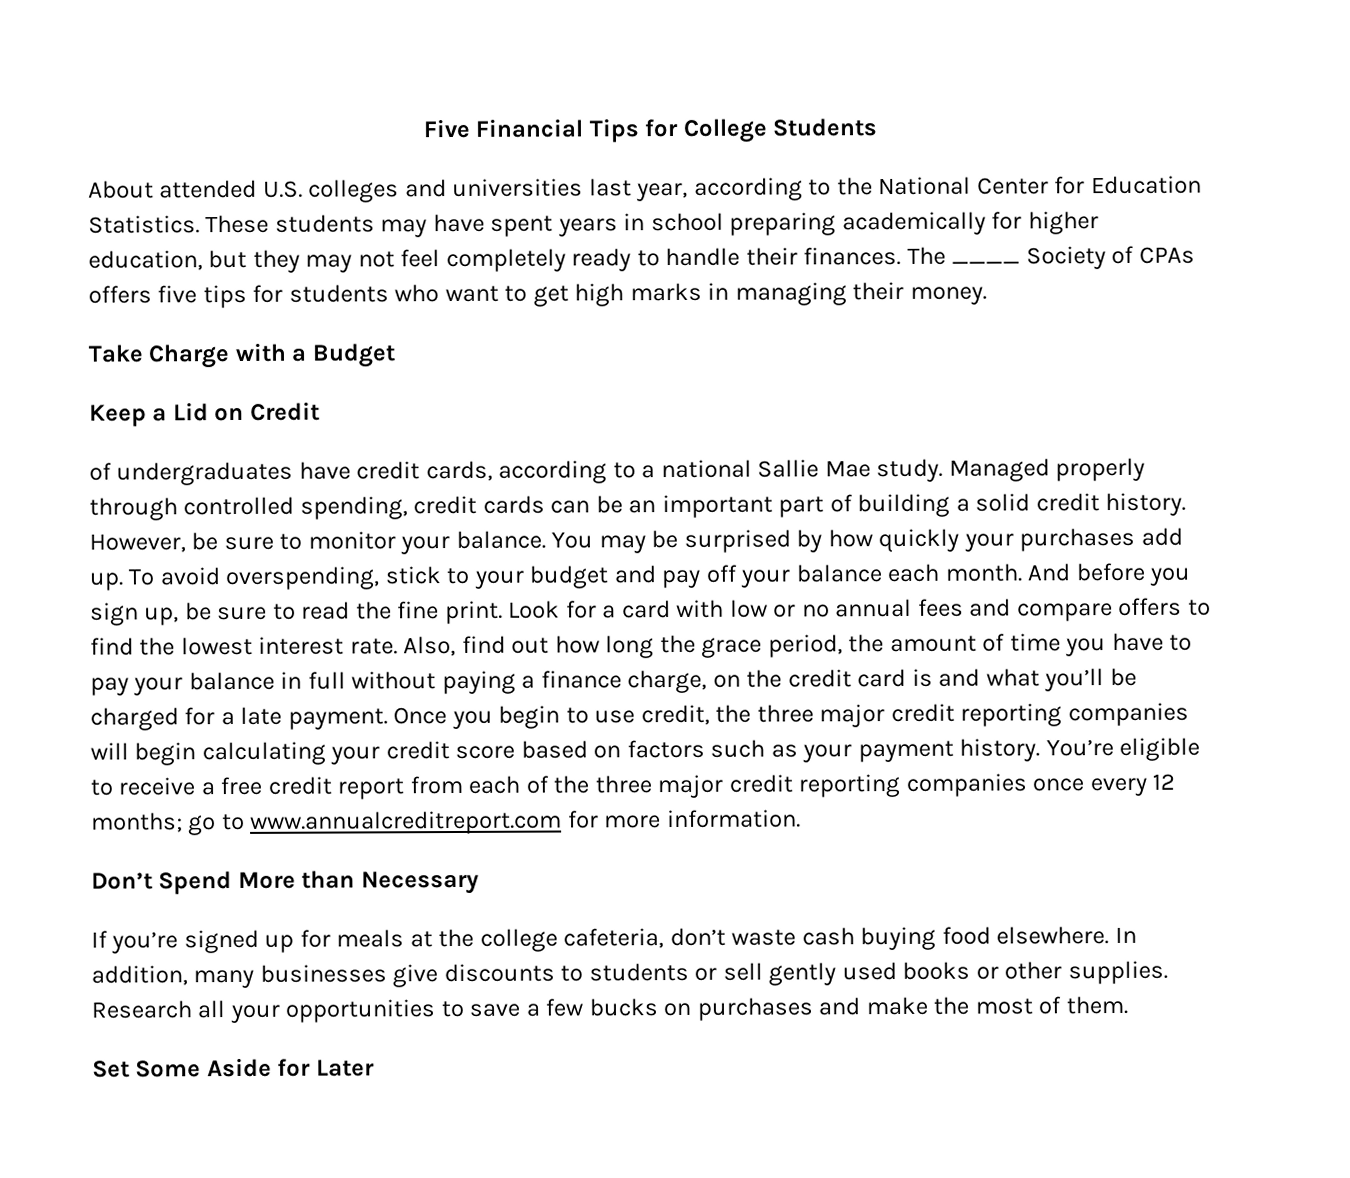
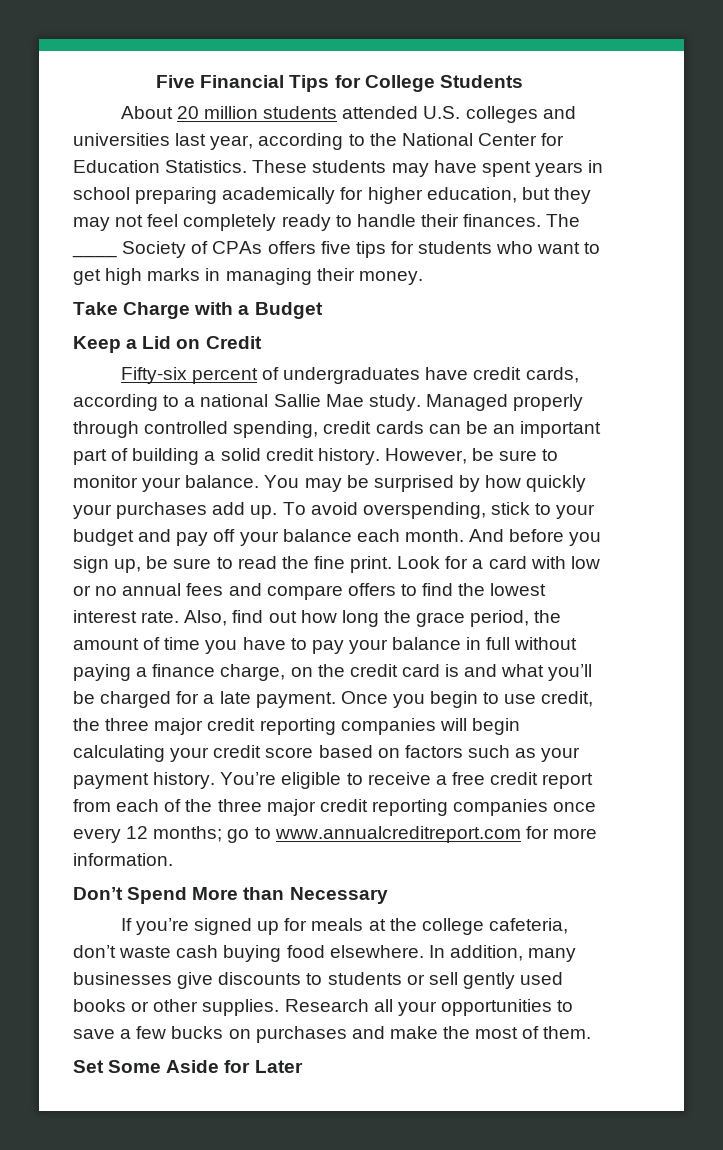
(154, 189) none -> [176,106,338,119] 20 million students
(320, 411) none -> [120,367,258,384] Fifty-six percent

